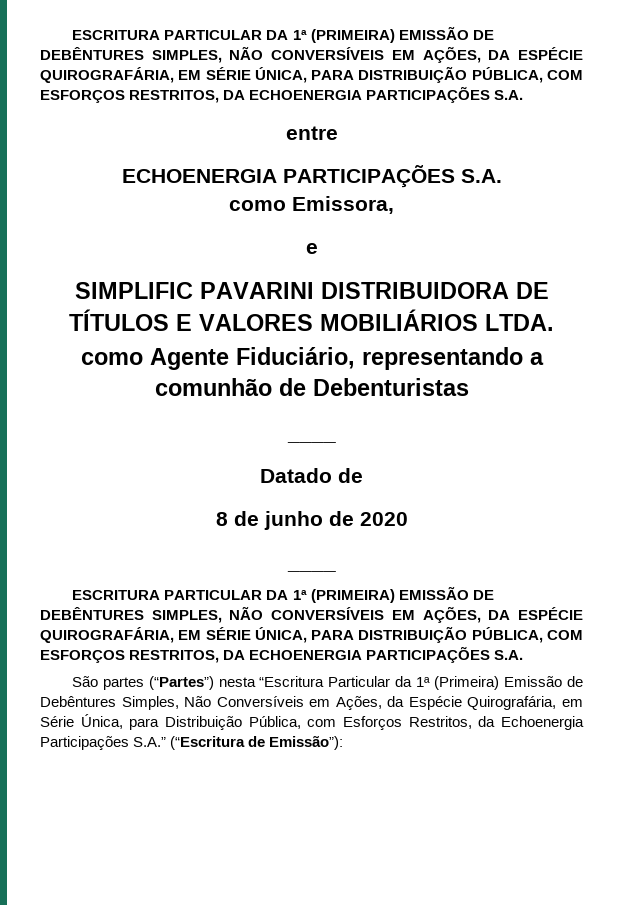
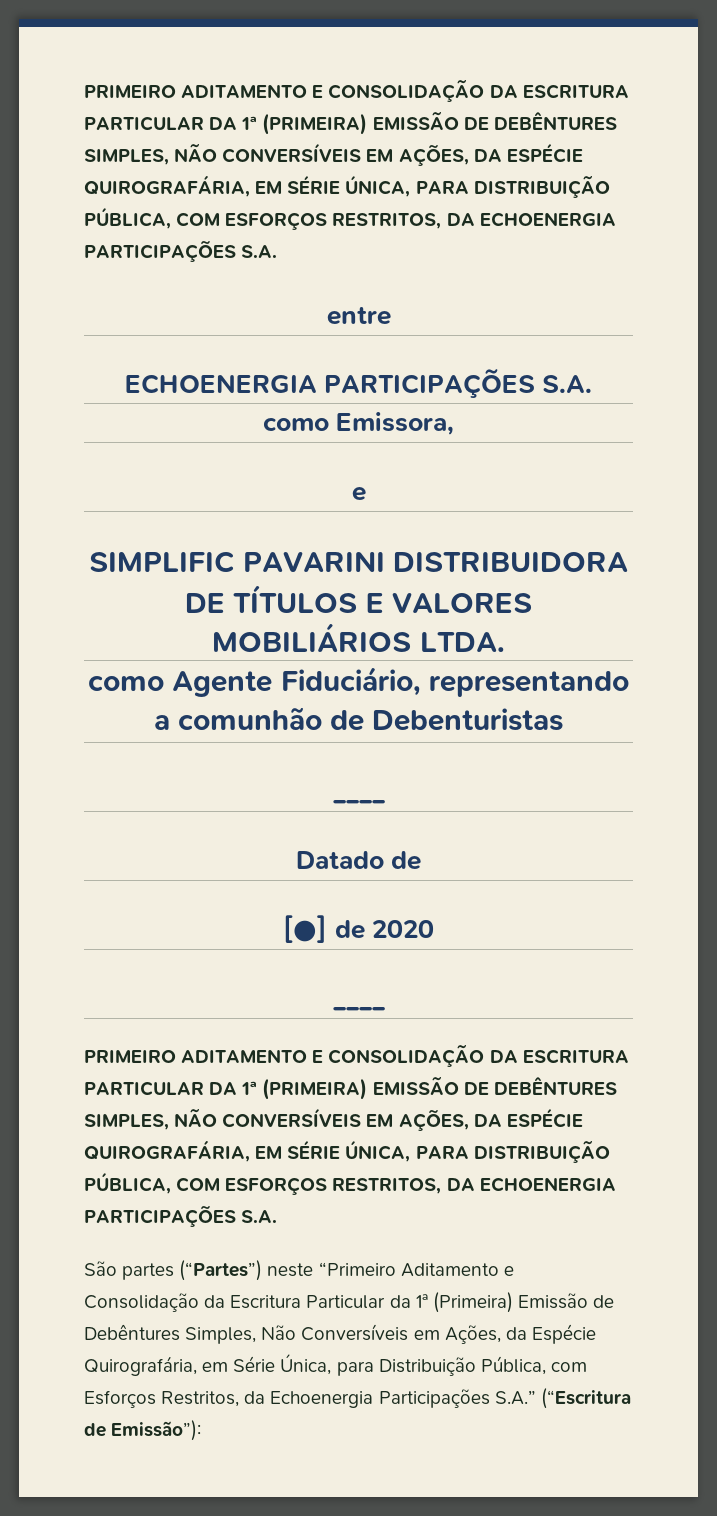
(72, 35) none -> [84,79,518,102] PRIMEIRO ADITAMENTO E CONSOLIDAÇÃO DA
[215,511,323,530] 8 de junho -> [283,915,328,943] [●]
(336, 570) none -> [84,1044,518,1067] PRIMEIRO ADITAMENTO E CONSOLIDAÇÃO DA
[218,676,325,687] nesta “Escritura -> [267,1262,514,1277] [84,1293,302,1312] neste “Primeiro Aditamento e Consolidação da Escritura

